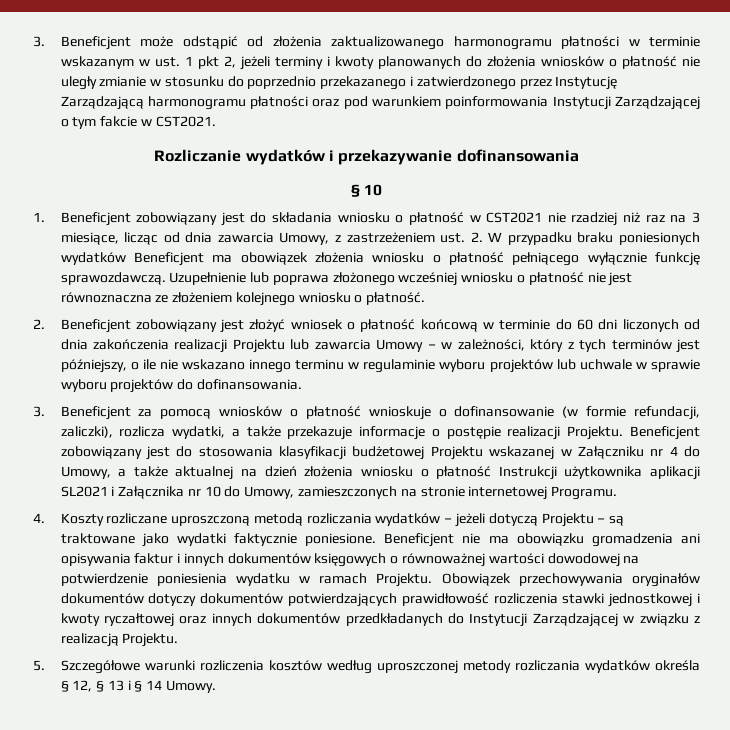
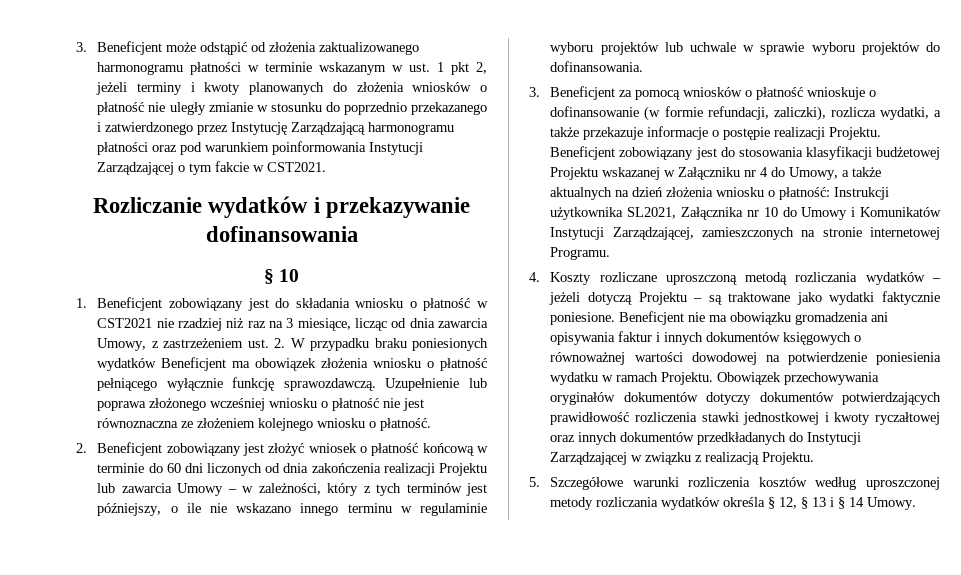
[175,466,234,480] aktualnej -> [550,187,613,200] aktualnych
[436,466,492,479] płatność -> [779,187,831,200] płatność:
[650,466,700,480] [60,486,115,497] aplikacji SL2021 i -> [627,207,677,219] SL2021,
[244,486,295,499] Umowy, -> [801,207,941,220] [550,227,694,240] Umowy i Komunikatów Instytucji Zarządzającej,

